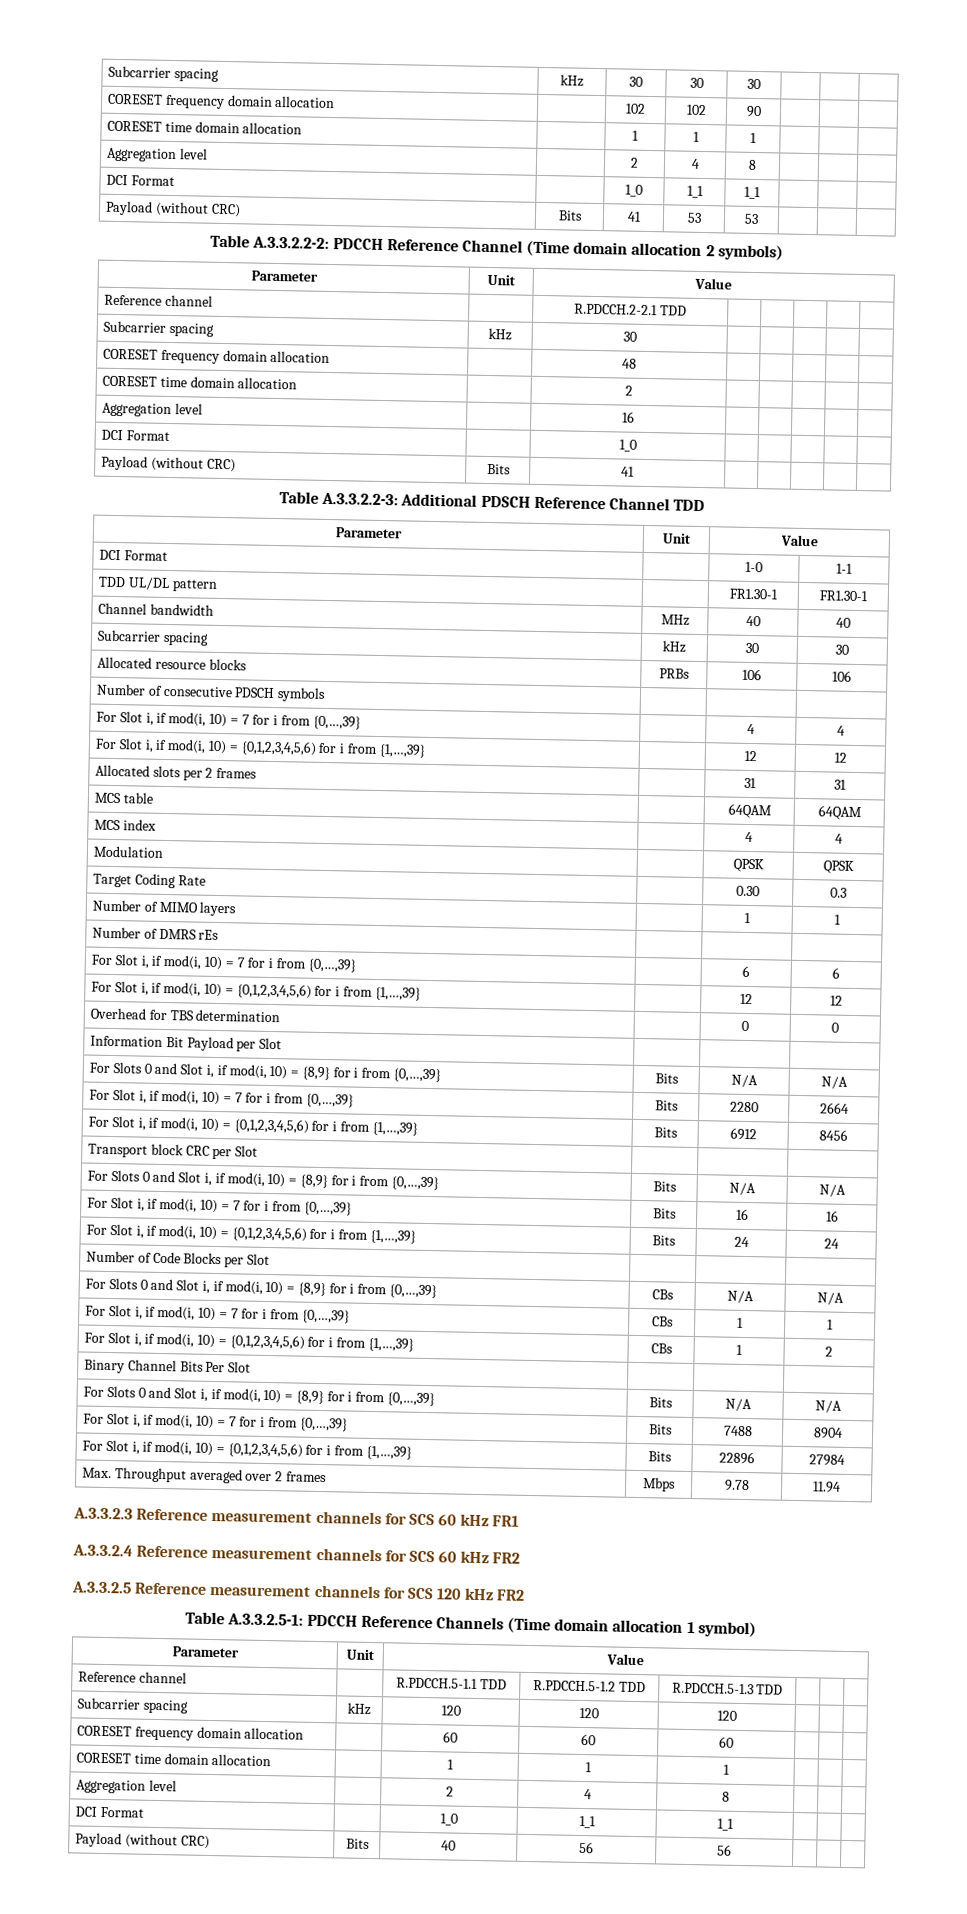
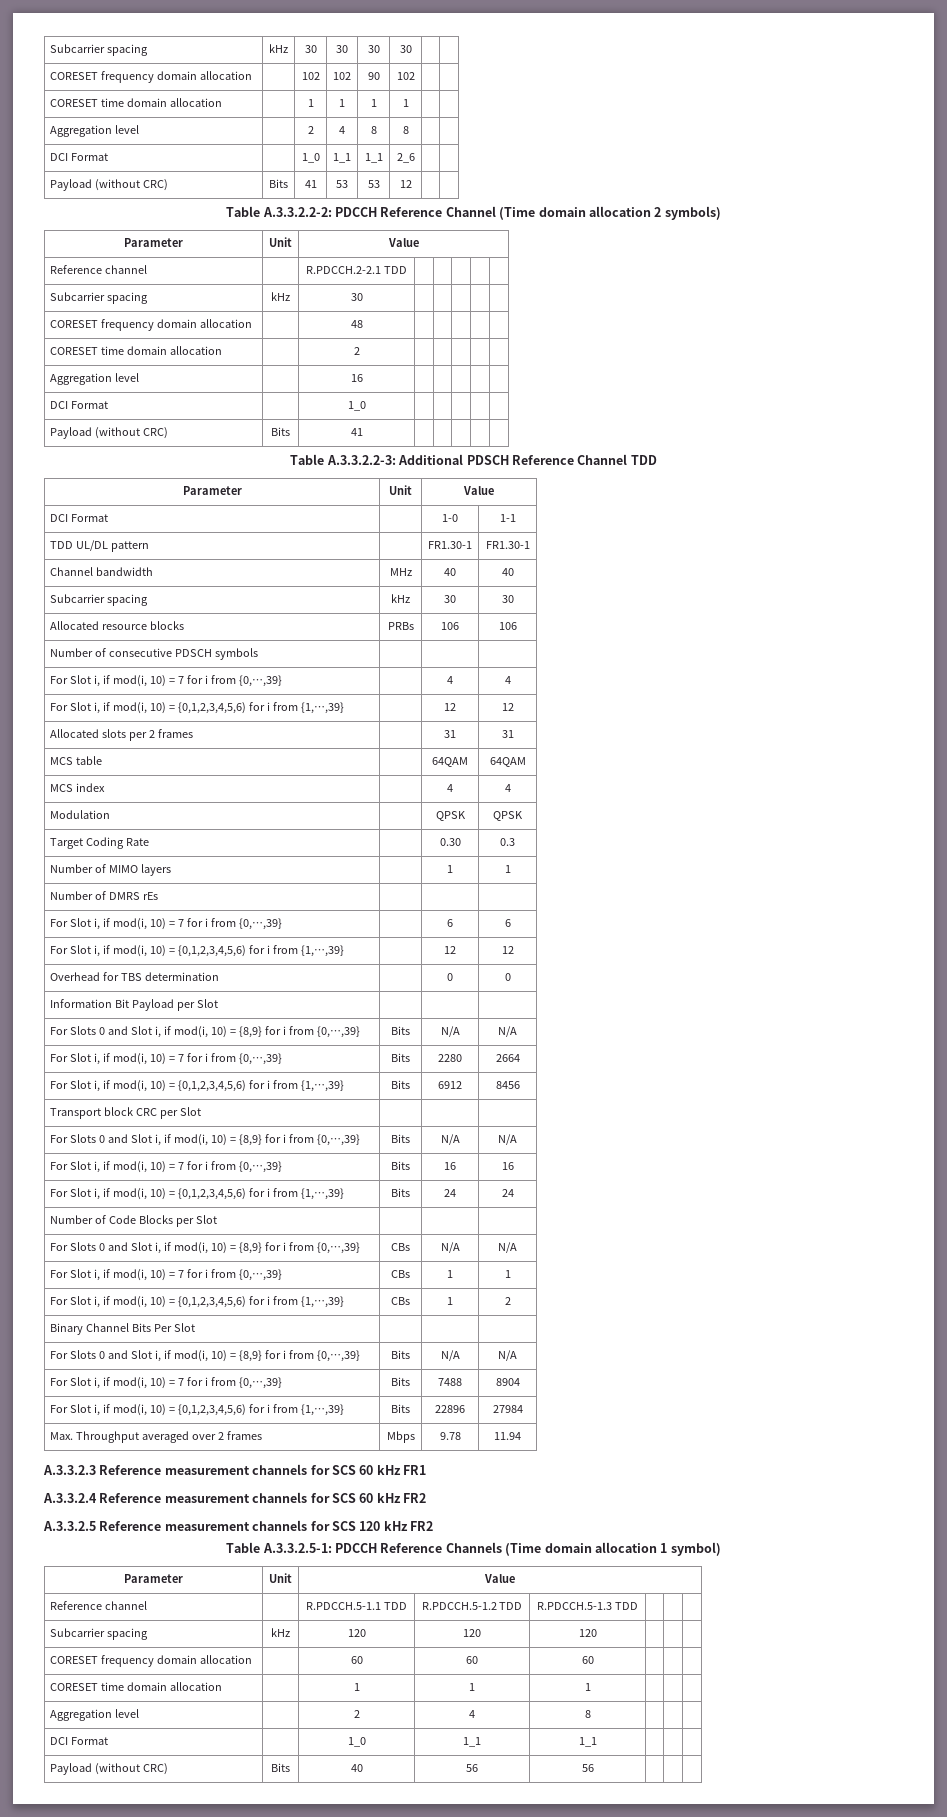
(761, 84) none -> [399,45,412,53] 30
[107,120,303,135] [632,130,639,141] [692,131,700,142] [750,132,757,143] [106,147,208,163] [630,157,639,168] [690,158,700,169] [748,159,757,170] [106,174,175,187] [625,184,643,197] [686,185,704,199] [744,186,761,200] | | // CORESET time domain allocation | | 1 | 1 | 1 | | | // Aggregation level | | 2 | 4 | 8 | | | // DCI Format | | 1_0 | 1_1 | 1_1 | -> [396,72,415,80] [50,98,223,107] [307,99,314,107] [339,99,345,107] [370,99,377,107] [402,99,409,107] [50,125,140,137] [307,126,314,134] [339,126,345,134] [370,126,377,134] [402,126,409,134] [50,153,109,161] [301,153,320,163] [333,153,351,163] [364,153,383,163] [396,153,415,163] 102 | | // CORESET time domain allocation | | 1 | 1 | 1 | 1 | | // Aggregation level | | 2 | 4 | 8 | 8 | | // DCI Format | | 1_0 | 1_1 | 1_1 | 2_6
(759, 219) none -> [399,180,412,188] 12

